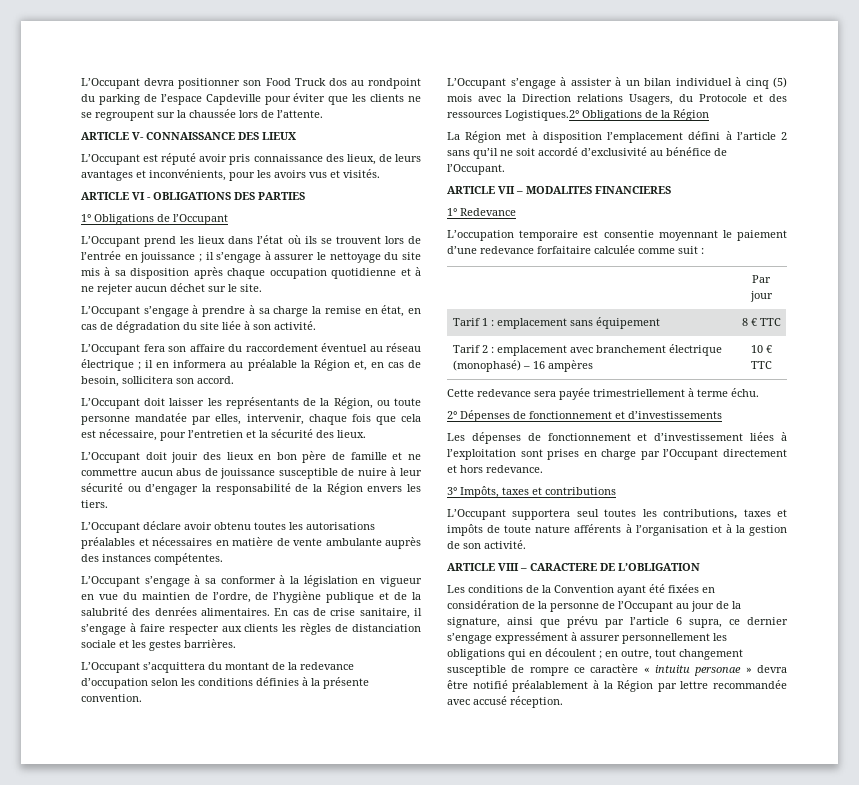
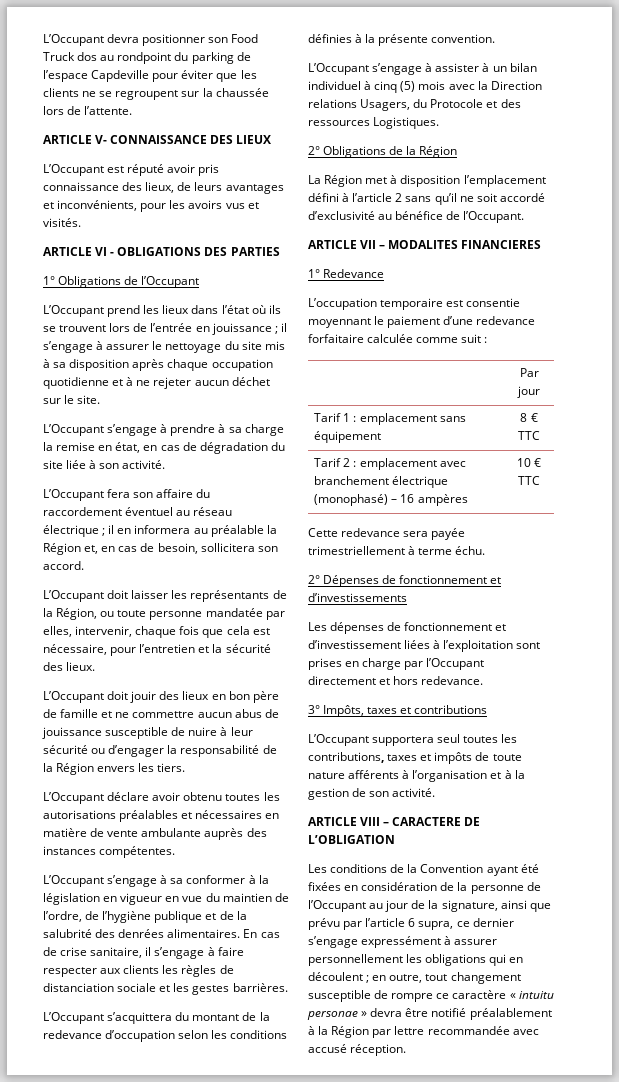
[505,110,579,121] Logistiques.2° -> [373,117,440,129] [308,146,320,155] Logistiques. // 2°

